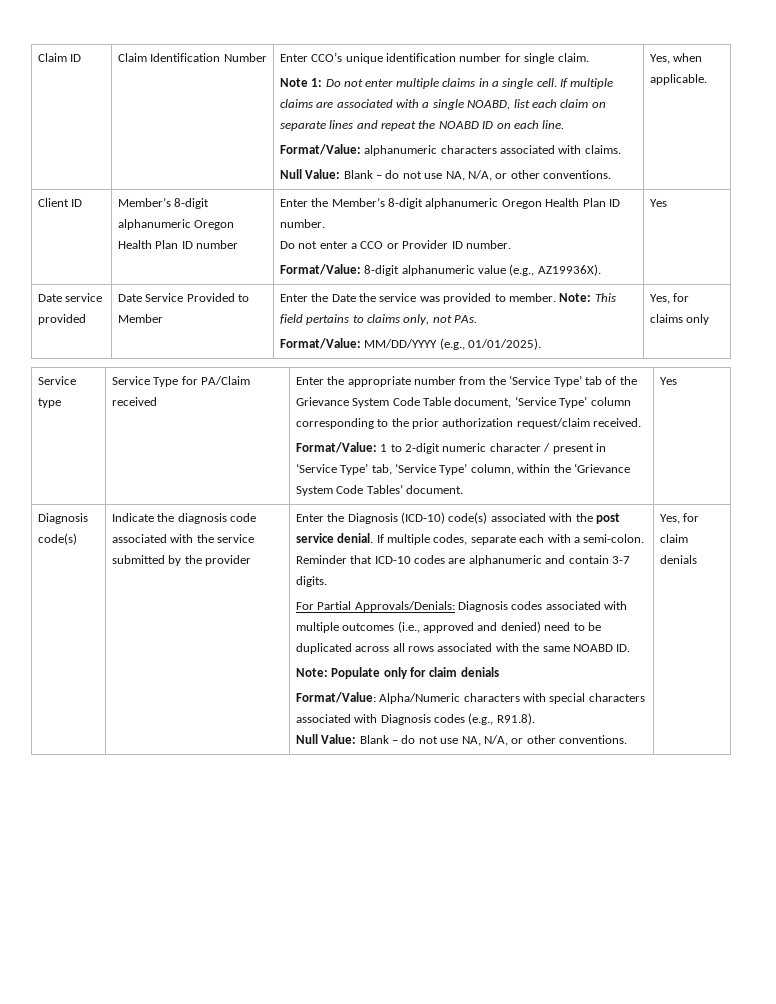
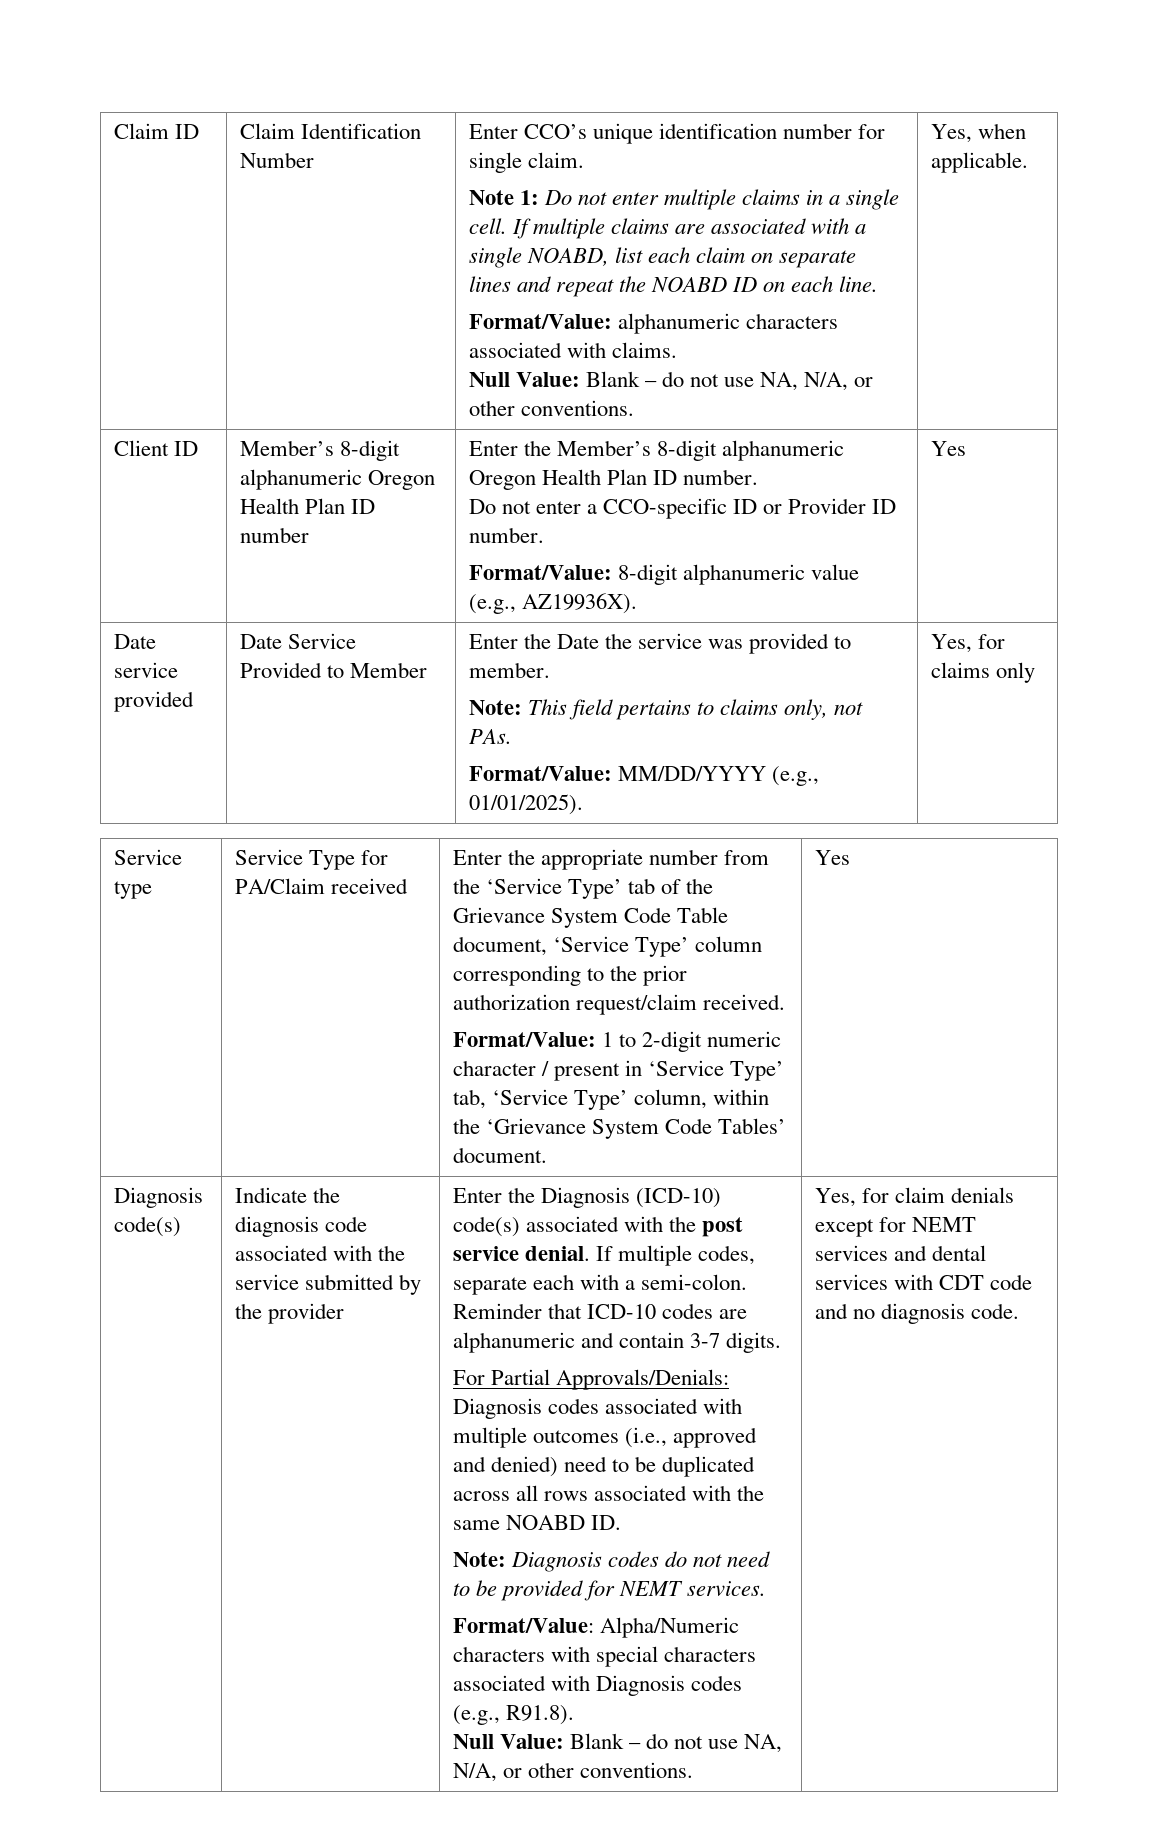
[360,241,384,249] CCO -> [603,498,758,519] CCO-specific ID
(556, 297) none -> (550, 670) //
[331,667,499,679] Populate only for claim denials -> [510,1551,771,1572] [452,1580,767,1601] Diagnosis codes do not need to be provided for NEMT services.
(697, 559) none -> [814,1217,976,1237] [814,1245,986,1261] [814,1274,1033,1290] [814,1303,1020,1324] except for NEMT services and dental services with CDT code and no diagnosis code.

